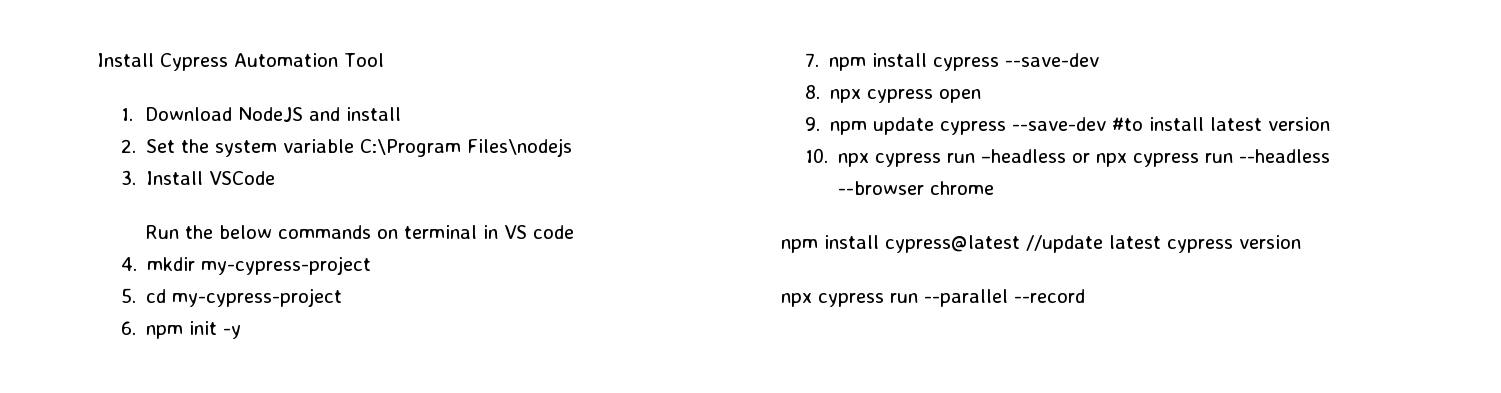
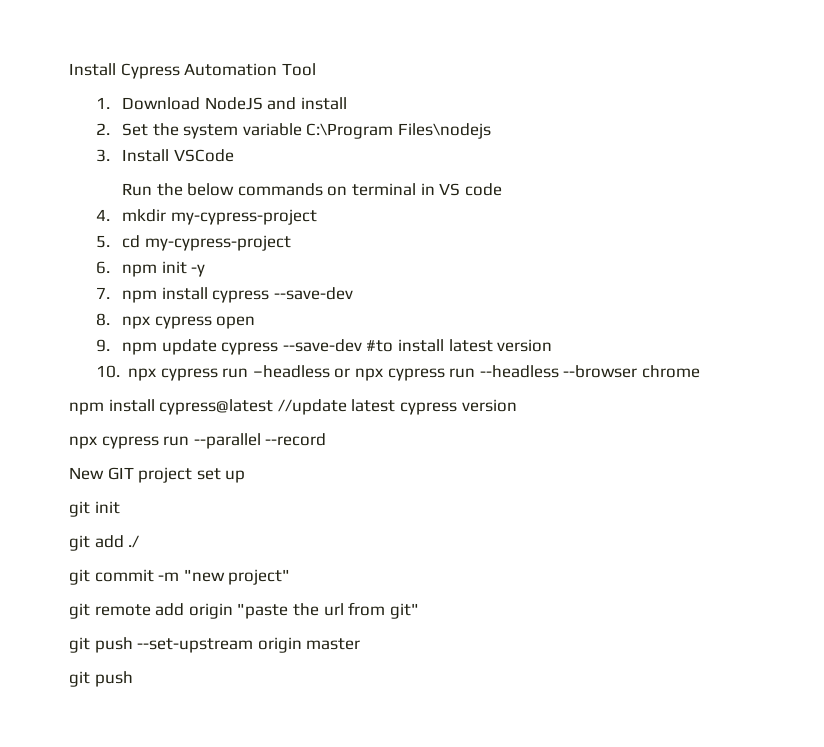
(1085, 296) none -> [69,467,246,483] [69,501,120,517] [69,535,140,551] [69,569,291,585] [69,602,419,619] [69,637,361,653] [69,671,133,687] // New GIT project set up // git init // git add ./ // git commit -m "new project" // git remote add origin "paste the url from git" // git push --set-upstream origin master // git push

